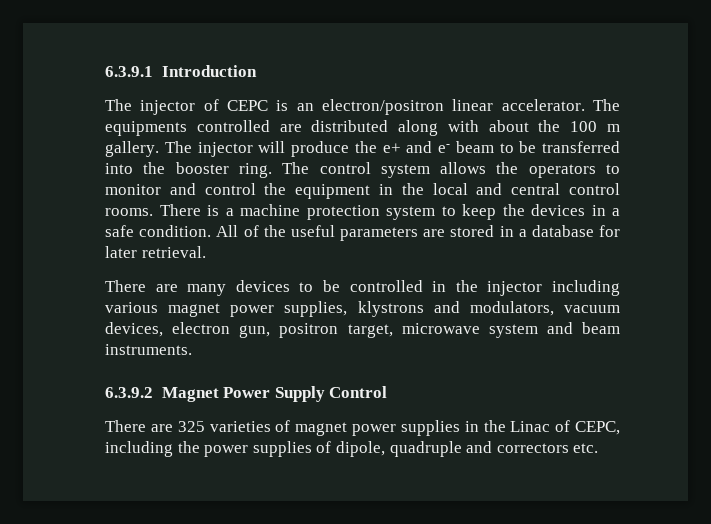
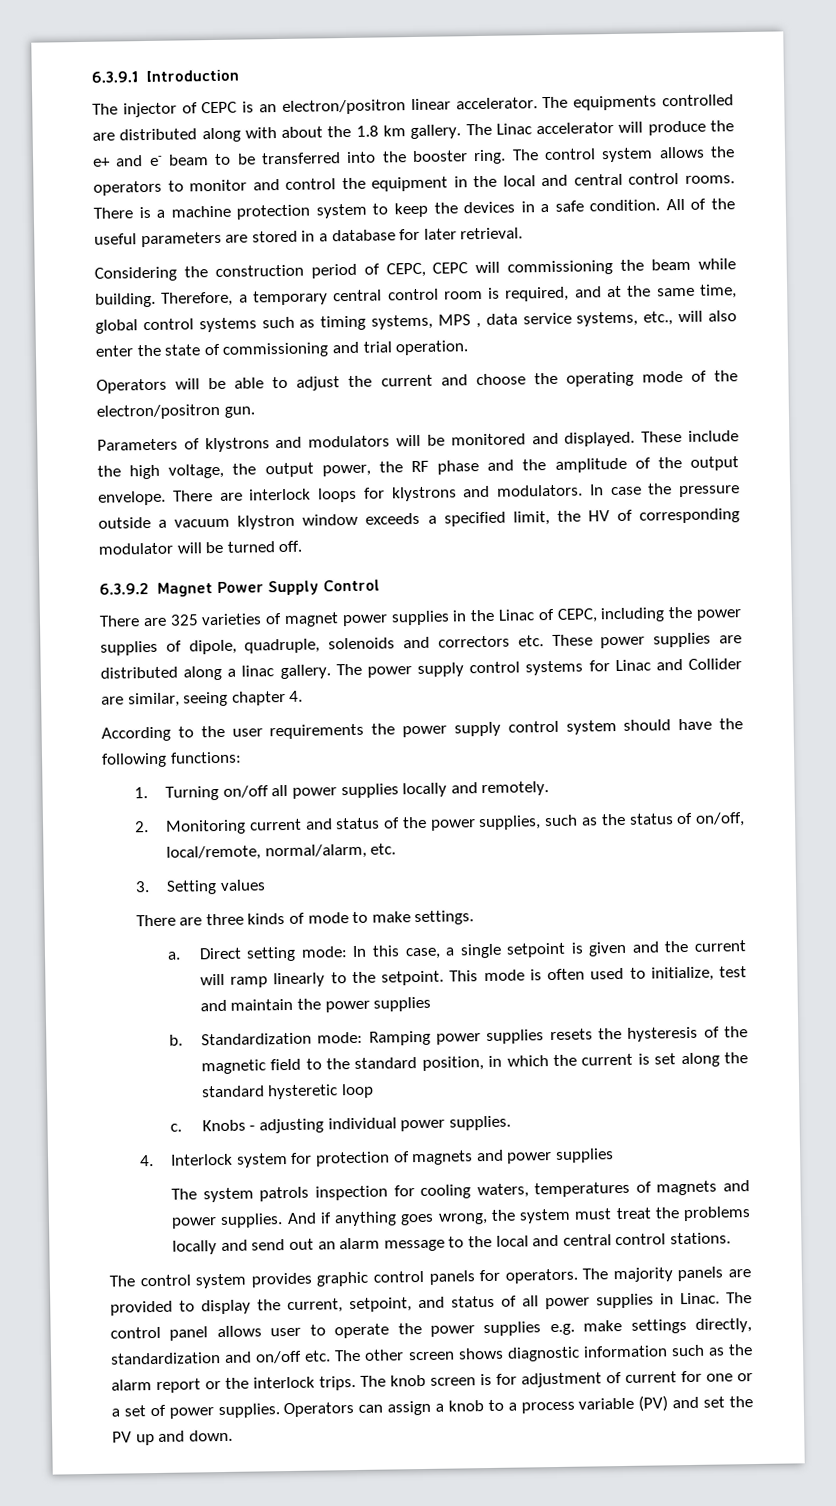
[570,121,620,132] [105,141,253,157] 100 m gallery. The injector -> [355,121,615,140] 1.8 km gallery. The Linac accelerator
[105,280,620,296] [105,301,620,317] [105,322,620,338] [105,344,192,355] There are many devices to be controlled in the injector including various magnet power supplies, klystrons and modulators, vacuum devices, electron gun, positron target, microwave system and beam instruments. -> [94,258,737,282] [95,284,737,308] [95,310,737,334] [95,340,470,358] [96,370,738,394] [96,403,255,420] [97,430,739,453] [97,456,739,480] [98,483,740,506] [98,508,740,530] [98,540,303,555] Considering the construction period of CEPC, CEPC will commissioning the beam while building. Therefore, a temporary central control room is required, and at the same time, global control systems such as timing systems, MPS , data service systems, etc., will also enter the state of commissioning and trial operation. // Operators will be able to adjust the current and choose the operating mode of the electron/positron gun. // Parameters of klystrons and modulators will be monitored and displayed. These include the high voltage, the output power, the RF phase and the amplitude of the output envelope. There are interlock loops for klystrons and modulators. In case the pressure outside a vacuum klystron window exceeds a specified limit, the HV of corresponding modulator will be turned off.
[389,441,462,457] quadruple -> [244,637,396,654] quadruple, solenoids
(599, 448) none -> [551,632,742,649] [100,658,742,681] [101,690,304,708] [101,718,744,742] [101,751,242,768] [133,781,550,801] [133,812,745,835] [166,843,397,861] [134,879,266,895] [135,910,475,927] [167,940,747,962] [199,966,748,988] [199,996,432,1013] [169,1026,748,1046] [200,1052,748,1075] [200,1083,374,1100] [170,1115,511,1134] [139,1148,614,1168] [171,1180,750,1203] [171,1206,751,1229] [172,1232,731,1255] [109,1266,751,1289] [110,1292,752,1316] [110,1318,752,1341] [110,1344,754,1365] [111,1370,753,1393] [111,1395,753,1419] [112,1429,233,1446] These power supplies are distributed along a linac gallery. The power supply control systems for Linac and Collider are similar, seeing chapter 4. // According to the user requirements the power supply control system should have the following functions: // 1. Turning on/off all power supplies locally and remotely. // 2. Monitoring current and status of the power supplies, such as the status of on/off, local/remote, normal/alarm, etc. // 3. Setting values // There are three kinds of mode to make settings. // a. Direct setting mode: In this case, a single setpoint is given and the current will ramp linearly to the setpoint. This mode is often used to initialize, test and maintain the power supplies // b. Standardization mode: Ramping power supplies resets the hysteresis of the magnetic field to the standard position, in which the current is set along the standard hysteretic loop // c. Knobs - adjusting individual power supplies. // 4. Interlock system for protection of magnets and power supplies // The system patrols inspection for cooling waters, temperatures of magnets and power supplies. And if anything goes wrong, the system must treat the problems locally and send out an alarm message to the local and central control stations. // The control system provides graphic control panels for operators. The majority panels are provided to display the current, setpoint, and status of all power supplies in Linac. The control panel allows user to operate the power supplies e.g. make settings directly, standardization and on/off etc. The other screen shows diagnostic information such as the alarm report or the interlock trips. The knob screen is for adjustment of current for one or a set of power supplies. Operators can assign a knob to a process variable (PV) and set the PV up and down.

